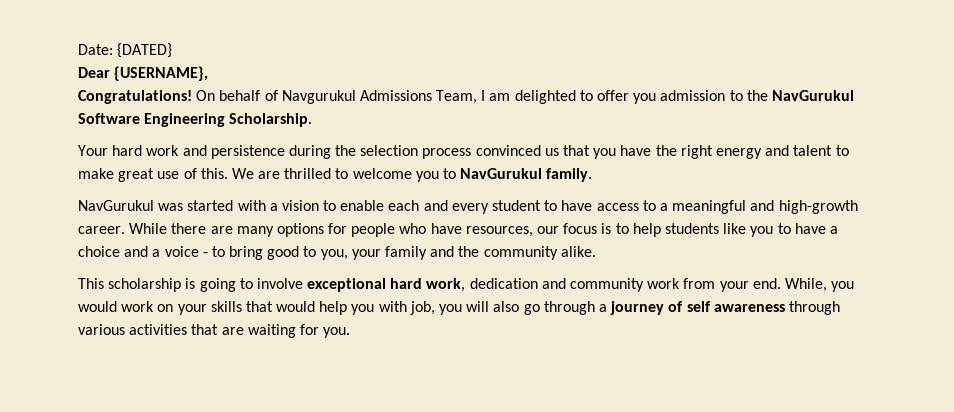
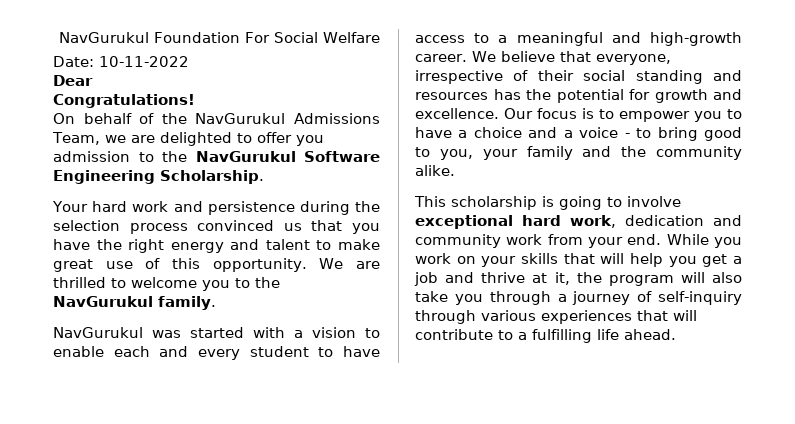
[78,43,173,58] Date: {DATED} -> [59,32,381,43] [53,56,189,67] NavGurukul Foundation For Social Welfare // Date: 10-11-2022
[114,66,209,81] {USERNAME}, -> (93, 80) none
(192, 97) none -> (195, 101) //
[281,90,511,104] Navgurukul Admissions Team, I am -> [161,113,380,124] [52,132,155,145] the NavGurukul Admissions Team, we are
[200,168,228,179] this. -> [172,258,307,272] this opportunity.
(457, 173) none -> [255,277,280,288] the
[129,223,747,237] While there are many options for people who have resources, our focus is to help students like -> [471,51,671,65] [415,70,742,84] [415,89,742,103] [415,108,690,122] We believe that everyone, irrespective of their social standing and resources has the potential for growth and excellence. Our focus is to empower
[784,278,855,292] [78,301,117,312] While, you would -> [666,234,742,248] While you
[276,301,316,312] would -> [600,253,625,264] will
[378,301,840,315] [78,324,351,338] with job, you will also go through a journey of self awareness through various activities that are waiting for you. -> [702,254,742,267] [414,272,742,286] [415,291,742,305] [415,310,697,324] [415,329,676,343] get a job and thrive at it, the program will also take you through a journey of self-inquiry through various experiences that will contribute to a fulfilling life ahead.

